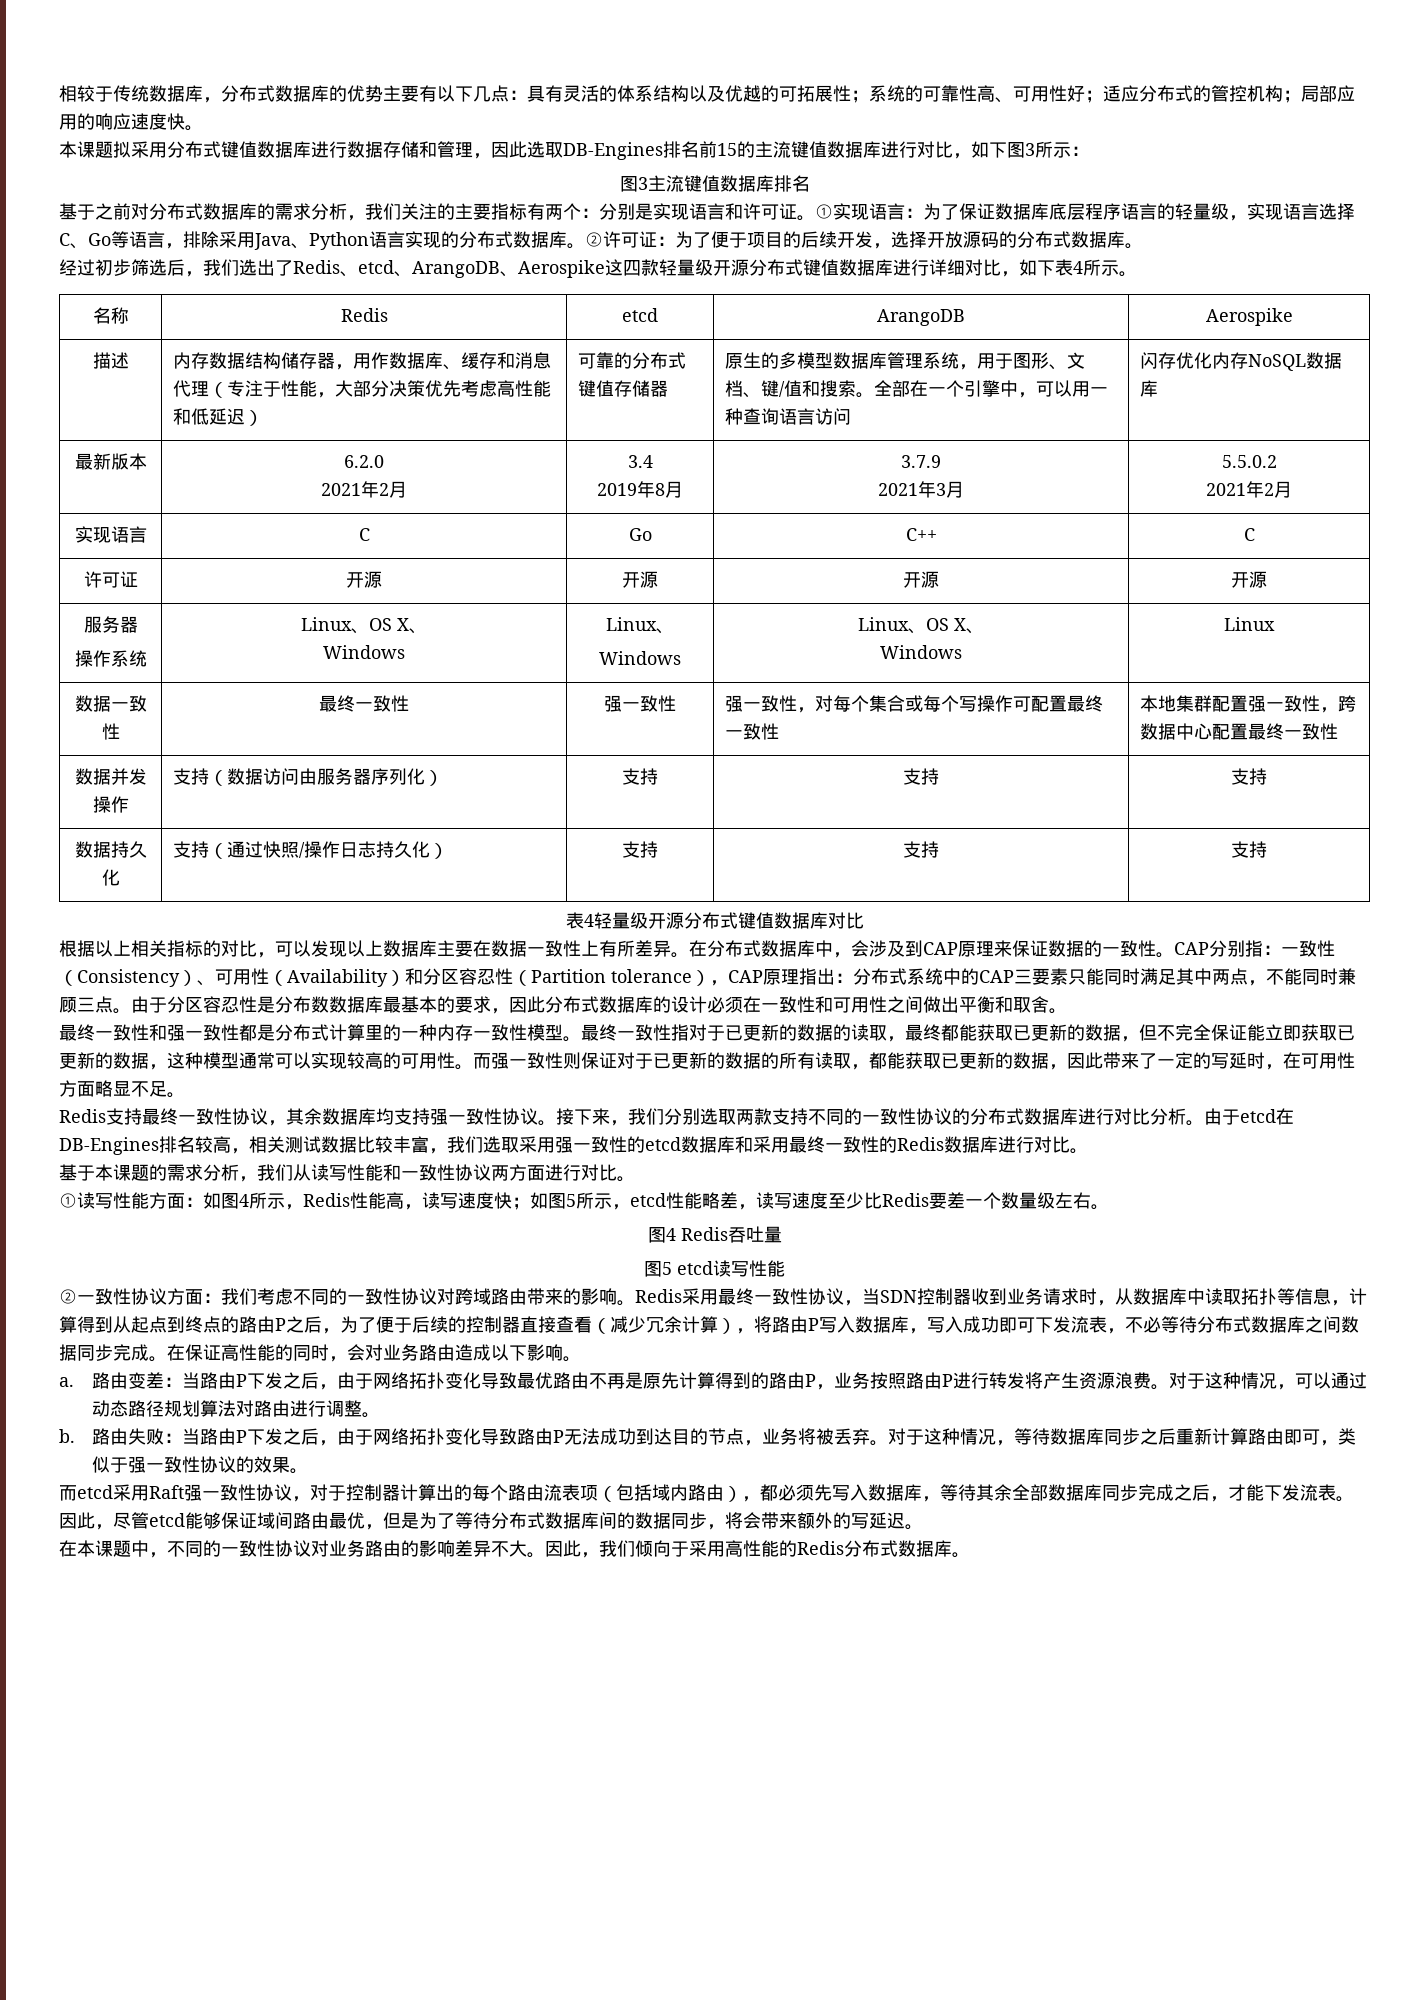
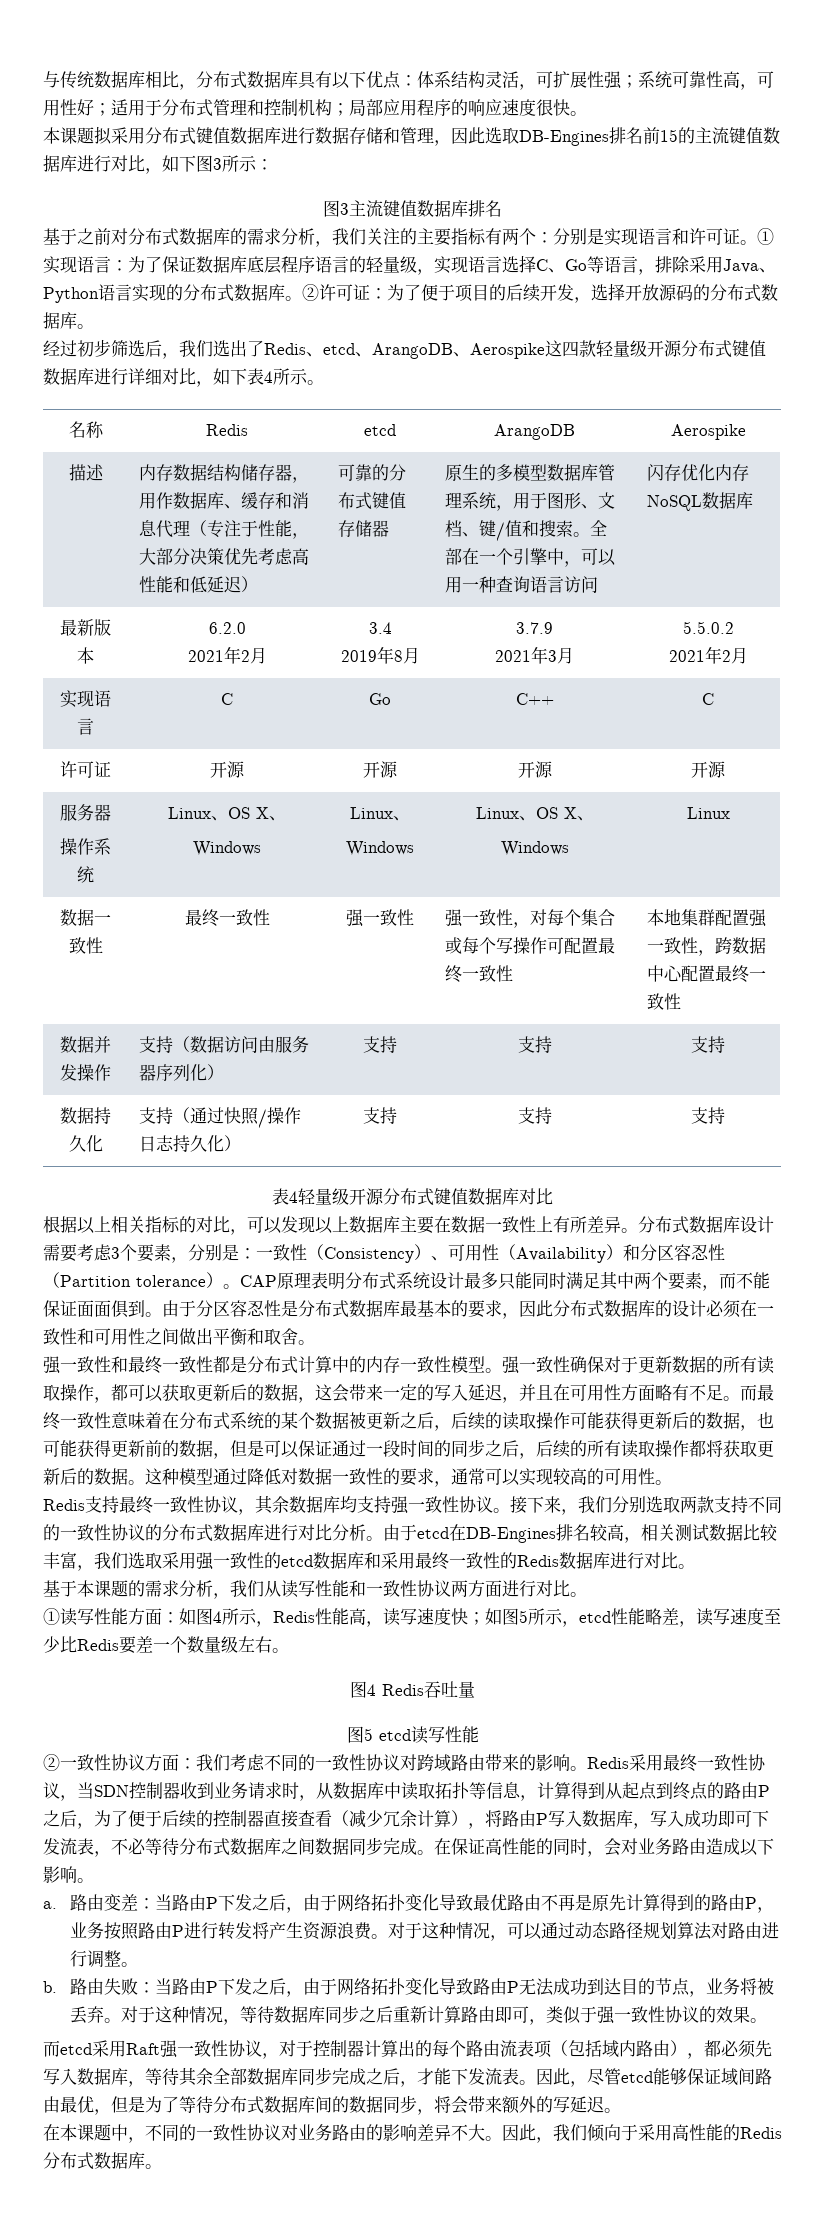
[59,85,113,102] 相较于 -> [43,71,60,88] 与
(203, 93) none -> [145,71,179,88] 相比
[329,85,923,103] 的优势主要有以下几点：具有灵活的体系结构以及优越的可拓展性；系统的 -> [298,71,672,90] 具有以下优点：体系结构灵活，可扩展性强；系统
[995,97,1013,103] 、 -> [740,84,757,90] ，
[1121,85,1247,102] 应分布式的管控 -> [128,99,298,117] 用于分布式管理和控制
(77, 122) none -> [417,99,451,116] 程序
(167, 121) none -> [536,99,553,116] 很
[689,940,1263,958] 在分布式数据库中，会涉及到CAP原理来保证数据的一致性。CAP分别指 -> [638,1216,774,1234] [43,1244,239,1263] 分布式数据库设计需要考虑3个要素，分别是
[710,968,1068,986] ，CAP原理指出：分布式系统中的CAP三要素 -> [223,1272,498,1290] 。CAP原理表明分布式系统设计最多
[1230,968,1356,986] [59,996,113,1013] 点，不能同时兼顾三点 -> [651,1272,770,1291] [43,1300,145,1318] 个要素，而不能保证面面俱到
[311,996,329,1013] 数 -> [332,1300,349,1318] 式
[59,1024,185,1041] 最终一致性和强 -> [43,1356,162,1374] 强一致性和最终
[365,1024,437,1041] 里的一种 -> [332,1356,366,1373] 中的
[581,1024,1355,1042] [59,1052,239,1070] 最终一致性指对于已更新的数据的读取，最终都能获取已更新的数据，但不完全保证能立即获取已更新的数据，这种模型 -> [502,1356,774,1374] [43,1384,774,1403] [43,1412,774,1431] [43,1439,774,1459] [43,1468,451,1487] 强一致性确保对于更新数据的所有读取操作，都可以获取更新后的数据，这会带来一定的写入延迟，并且在可用性方面略有不足。而最终一致性意味着在分布式系统的某个数据被更新之后，后续的读取操作可能获得更新后的数据，也可能获得更新前的数据，但是可以保证通过一段时间的同步之后，后续的所有读取操作都将获取更新后的数据。这种模型通过降低对数据一致性的要求，
[473,1052,1355,1070] [59,1080,185,1098] 而强一致性则保证对于已更新的数据的所有读取，都能获取已更新的数据，因此带来了一定的写延时，在可用性方面略显不足。 -> (672, 1482) none

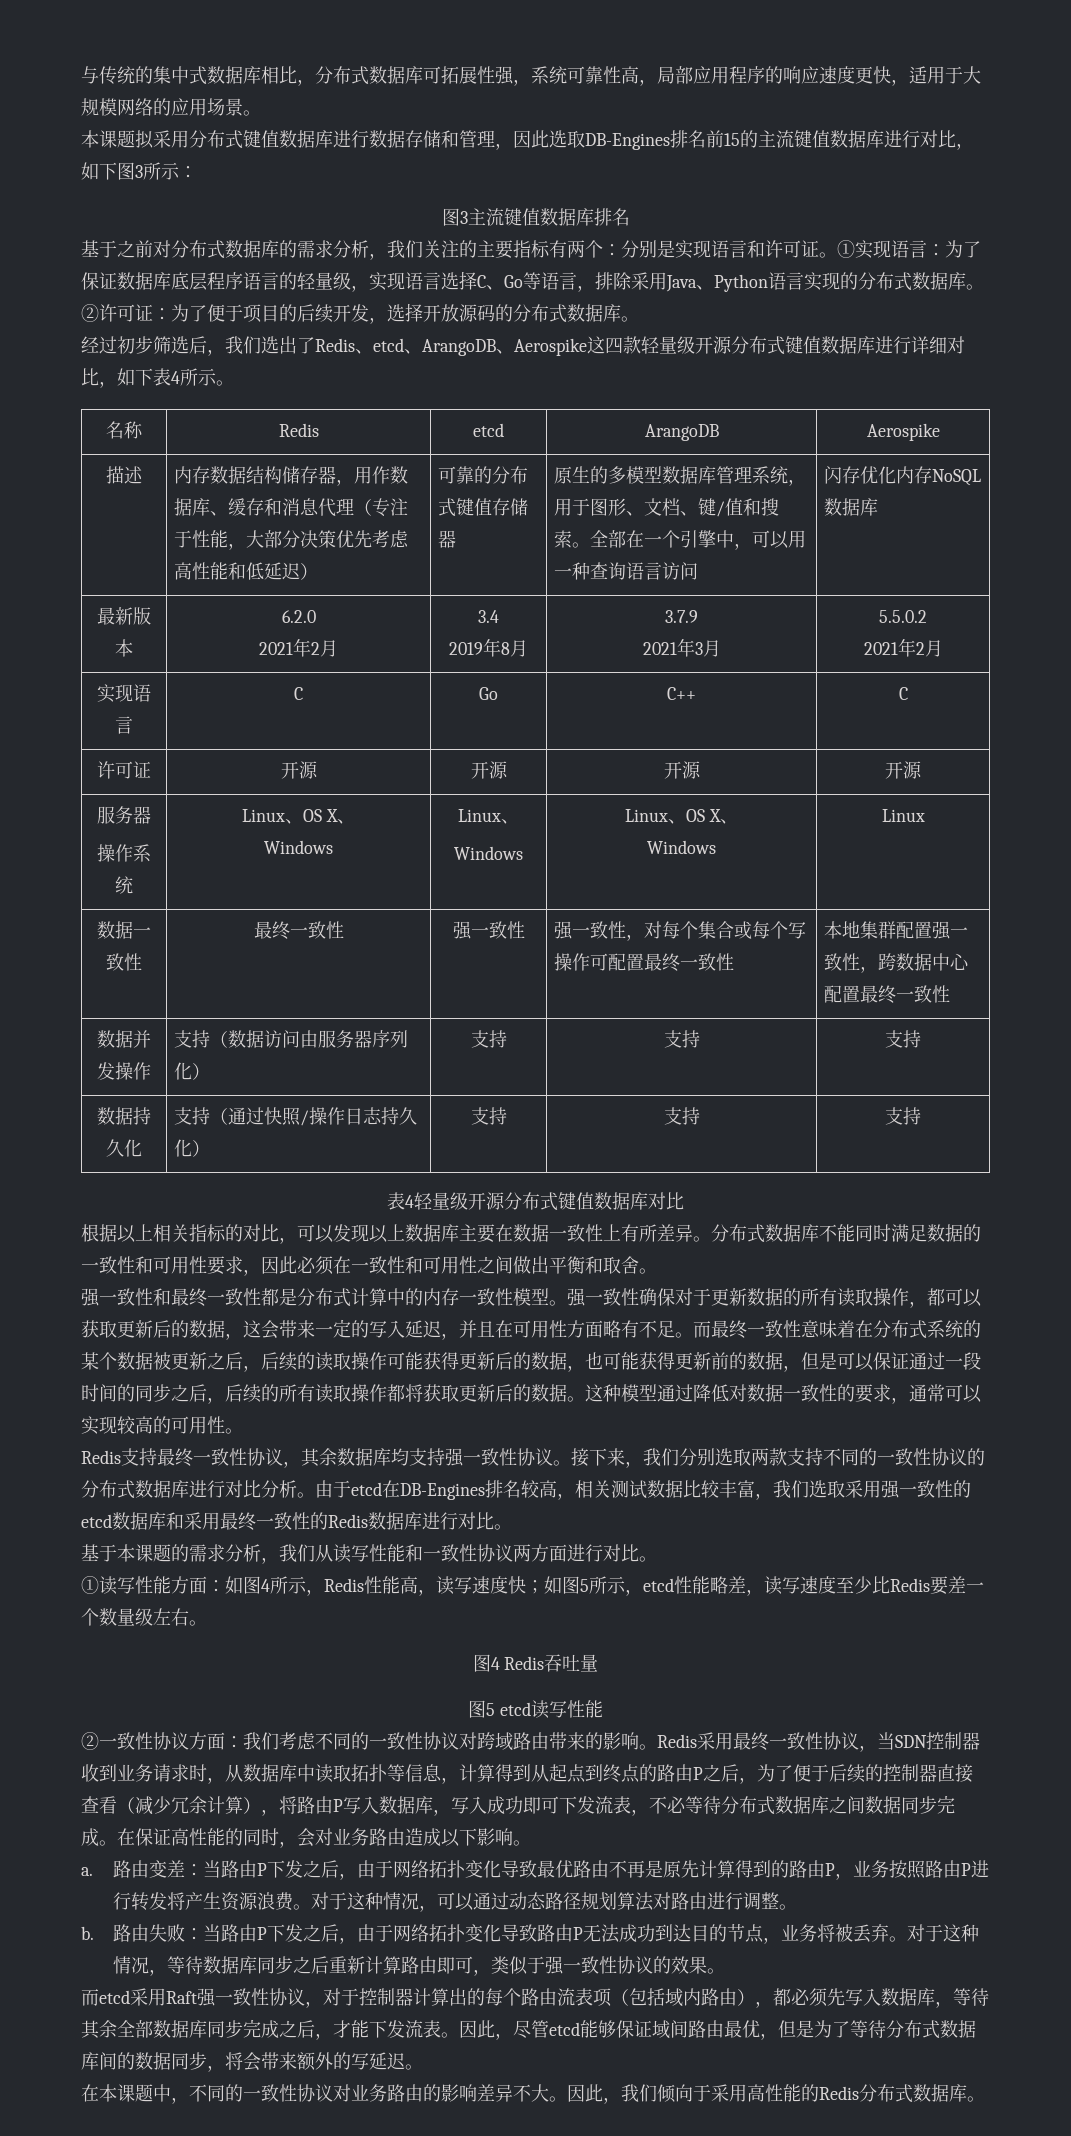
(94, 79) none -> [135,66,207,85] 的集中式
[298,71,774,90] [43,99,349,117] 具有以下优点：体系结构灵活，可扩展性强；系统可靠性高，可用性好；适用于分布式管理和控制机构； -> [423,66,657,86] 可拓展性强，系统可靠性高，
[536,99,570,116] 很快 -> [855,66,981,86] [81,98,243,116] 更快，适用于大规模网络的应用场景
[740,1216,774,1233] [43,1244,725,1263] [43,1271,770,1291] [43,1300,706,1319] 设计需要考虑3个要素，分别是：一致性（Consistency）、可用性（Availability）和分区容忍性（Partition tolerance）。CAP原理表明分布式系统设计最多只能同时满足其中两个要素，而不能保证面面俱到。由于分区容忍性是分布式数据库最基本的要求，因此分布式数据库的设计 -> [819,1224,981,1242] [81,1256,297,1276] 不能同时满足数据的一致性和可用性要求，因此

